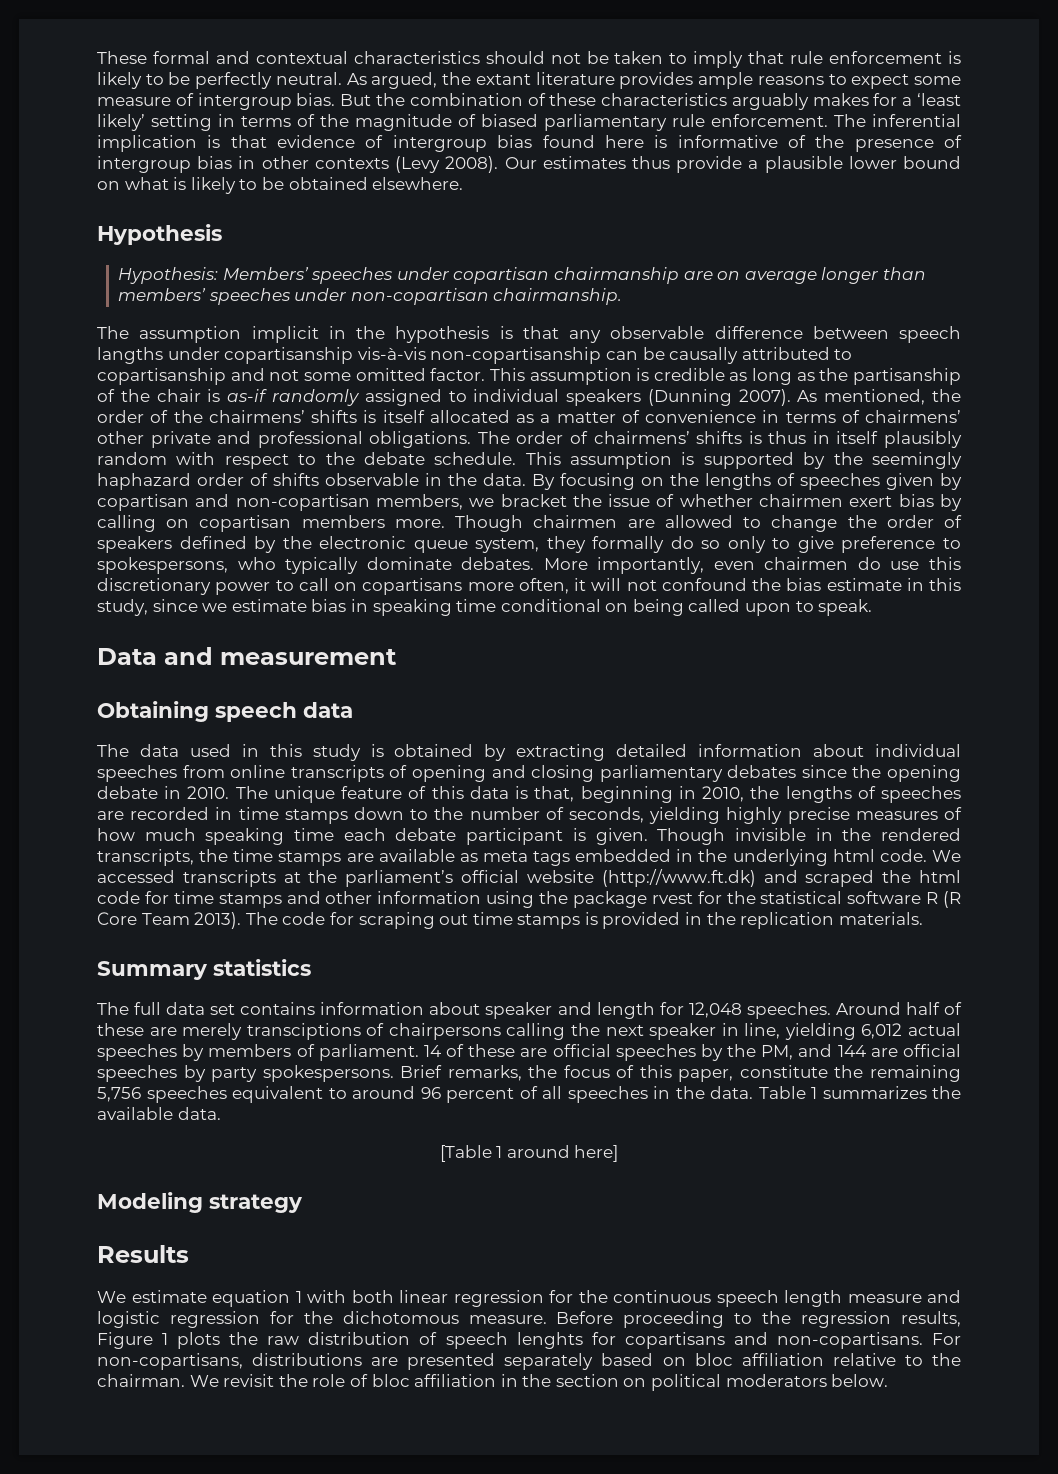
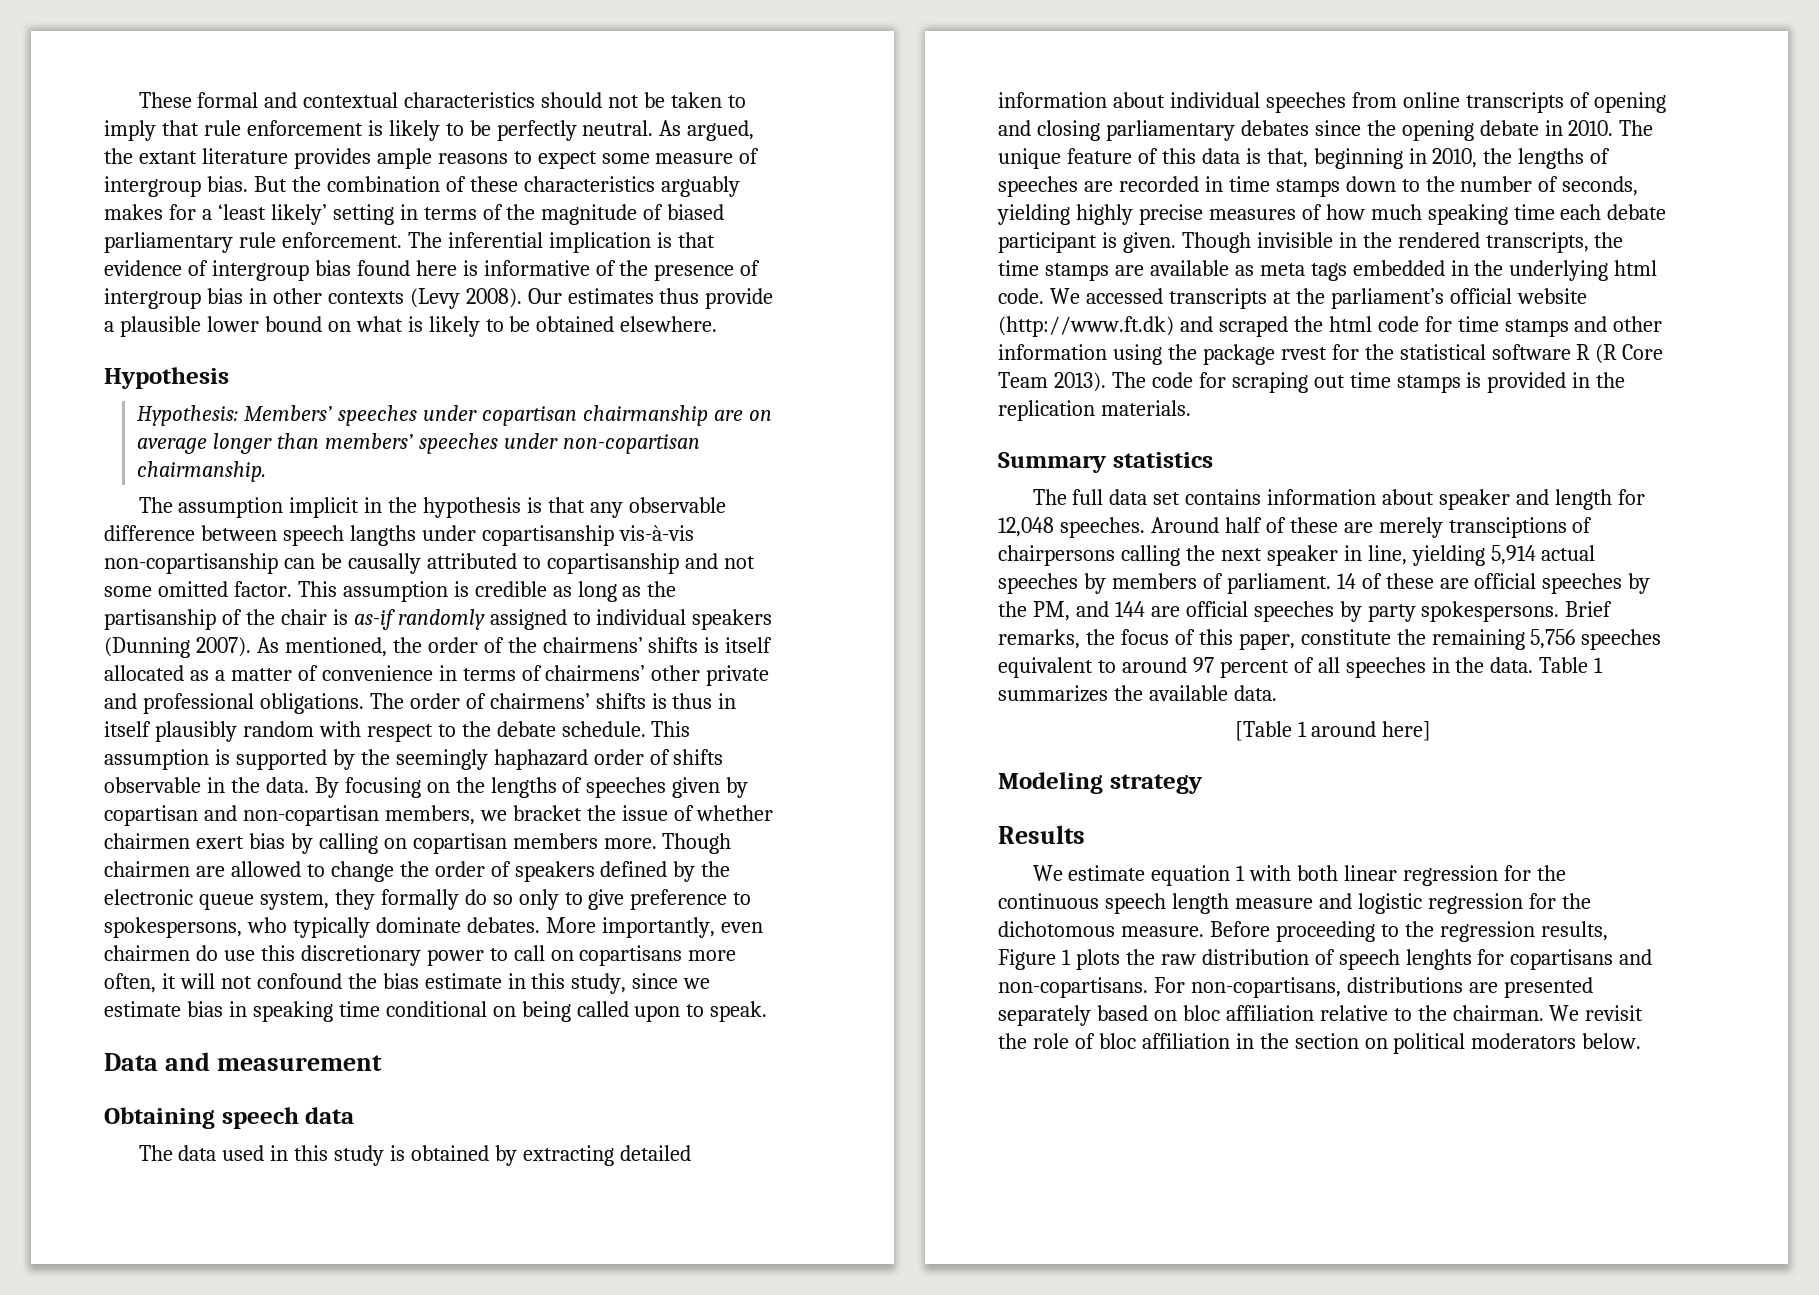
[861,1023,903,1039] 6,012 -> [1490,545,1536,565] 5,914
[420,1087,441,1099] 96 -> [1192,657,1214,673] 97

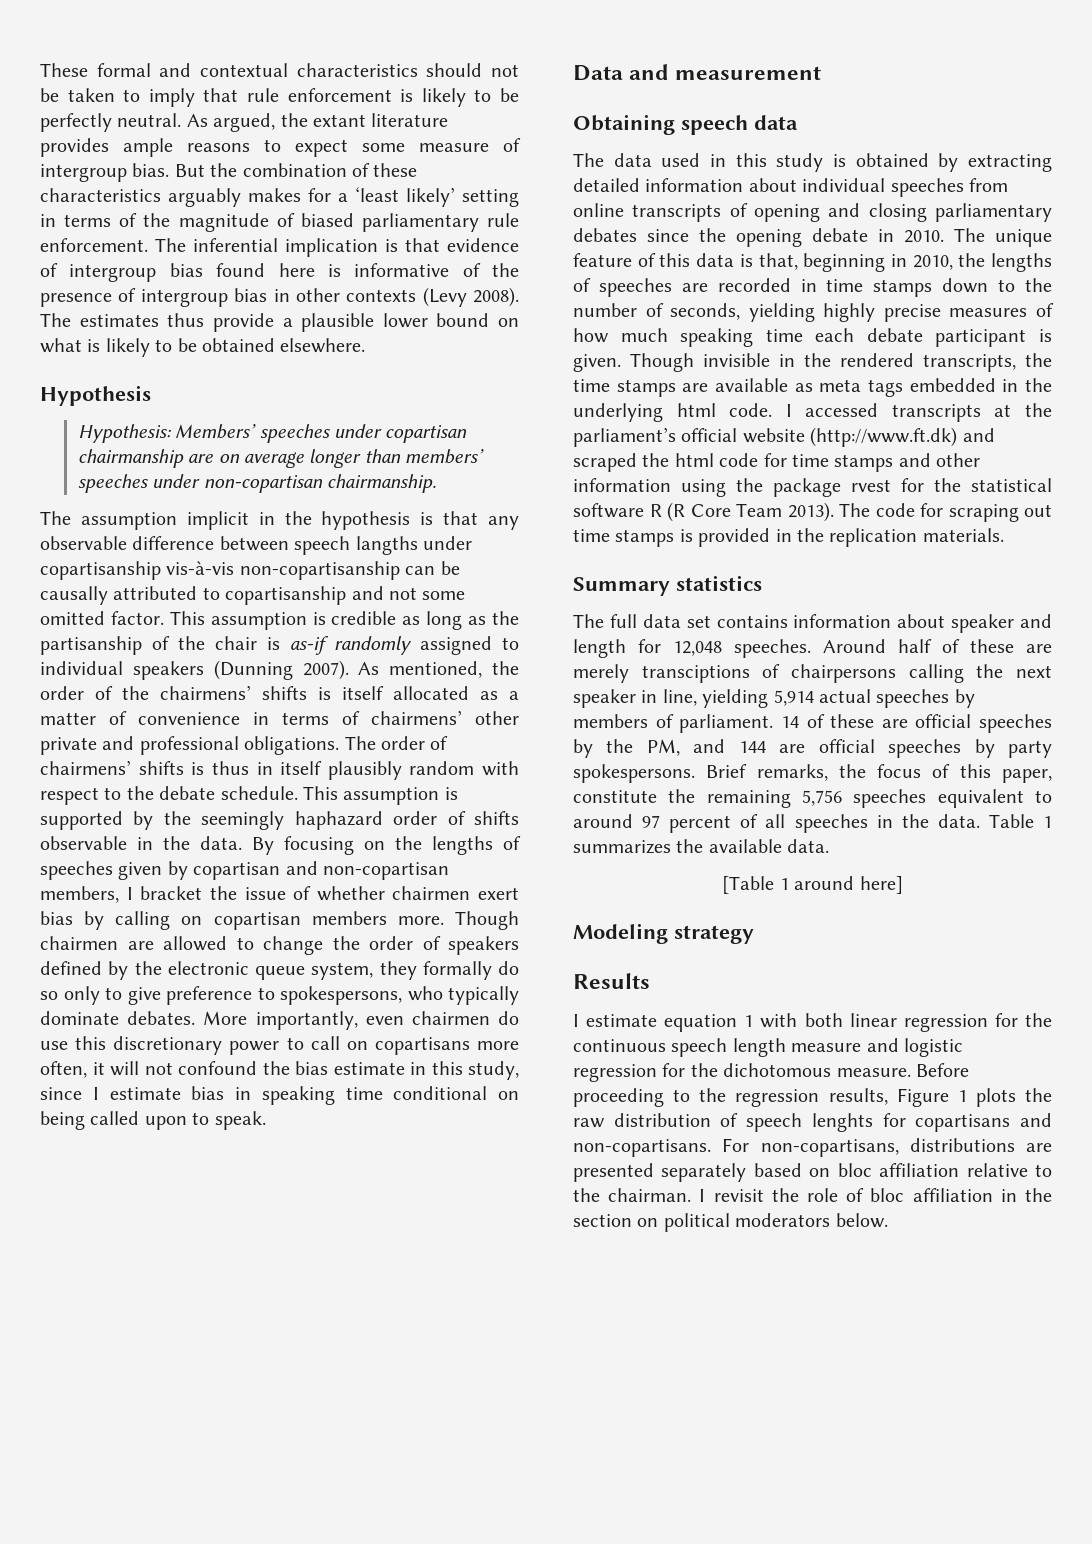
[527,288,562,304] Our -> [40,313,71,327] The
[479,810,507,821] we -> [126,887,133,900] I
[683,978,711,989] we -> [92,1087,99,1100] I
[1049,288,1080,304] We -> [785,404,792,417] I
[1032,865,1063,881] We -> [573,1014,579,1027] I
[1549,1005,1580,1021] We -> [699,1189,706,1202] I

